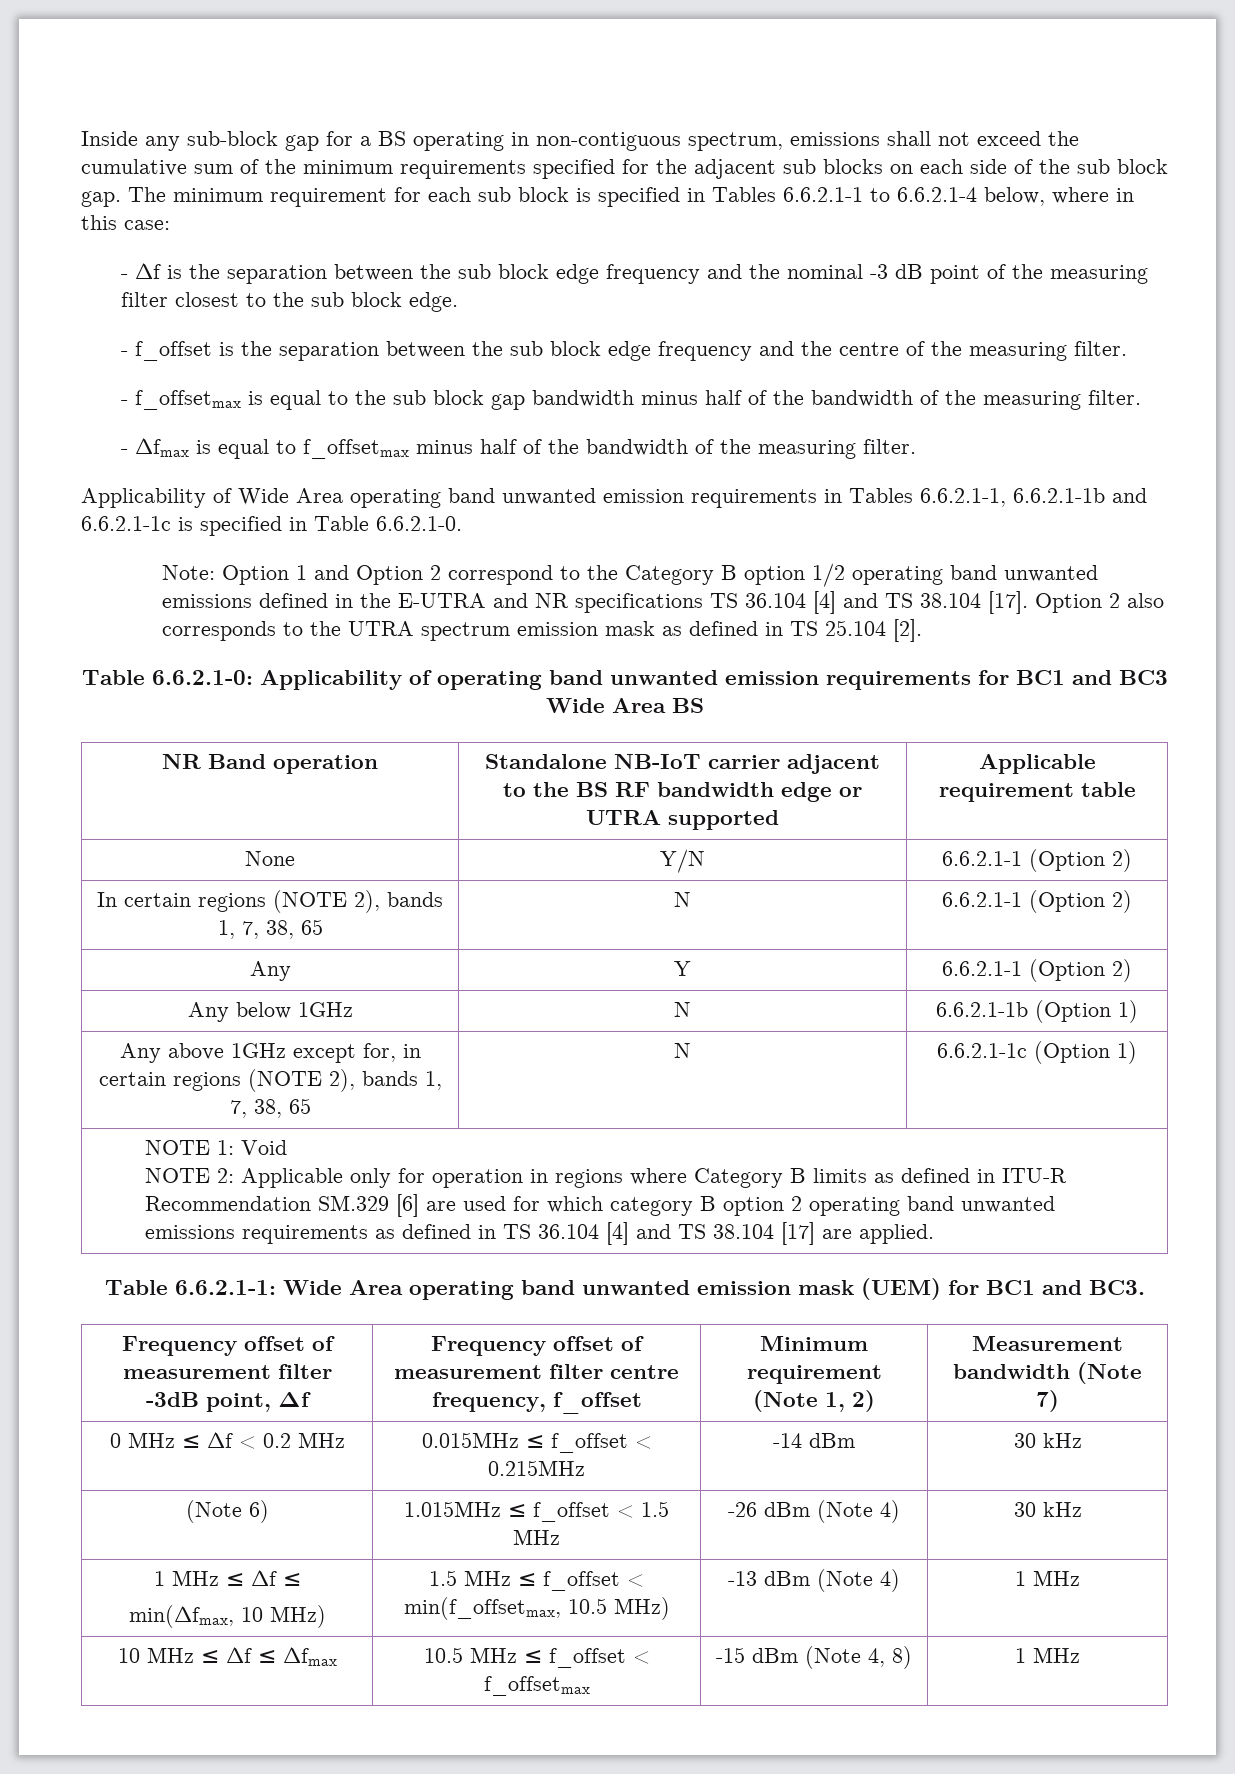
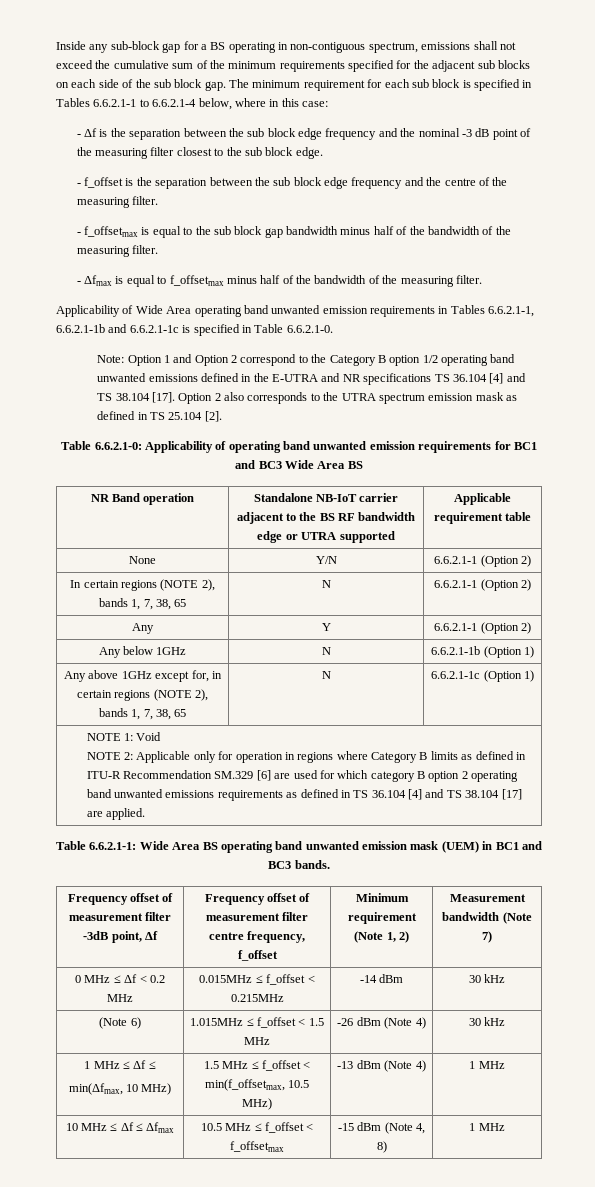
(403, 1287) none -> [202,842,218,850] BS
[947,1280,1145,1295] for BC1 and BC3. -> [482,841,542,850] [268,860,330,869] in BC1 and BC3 bands.

